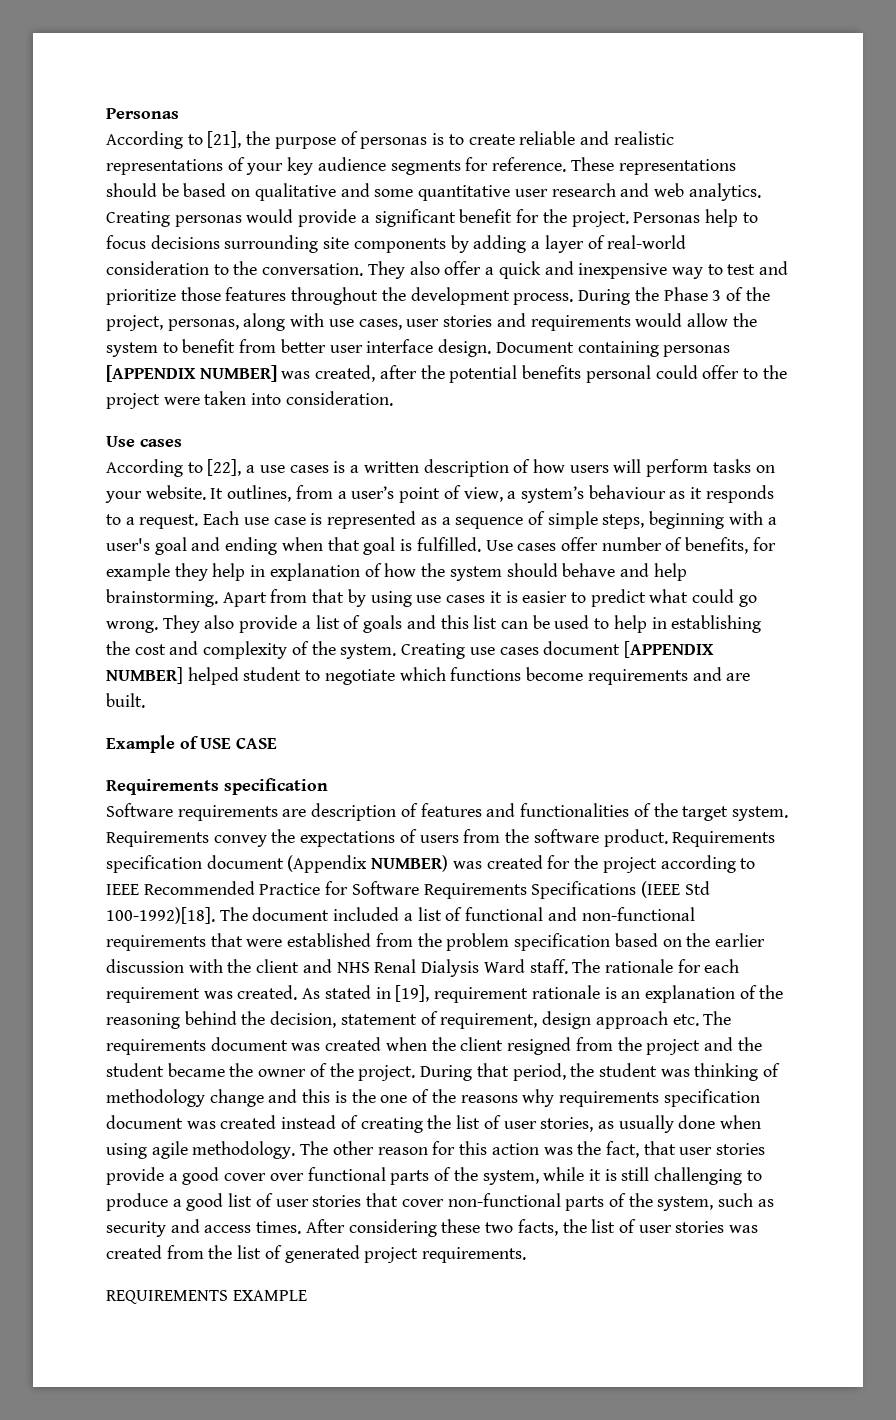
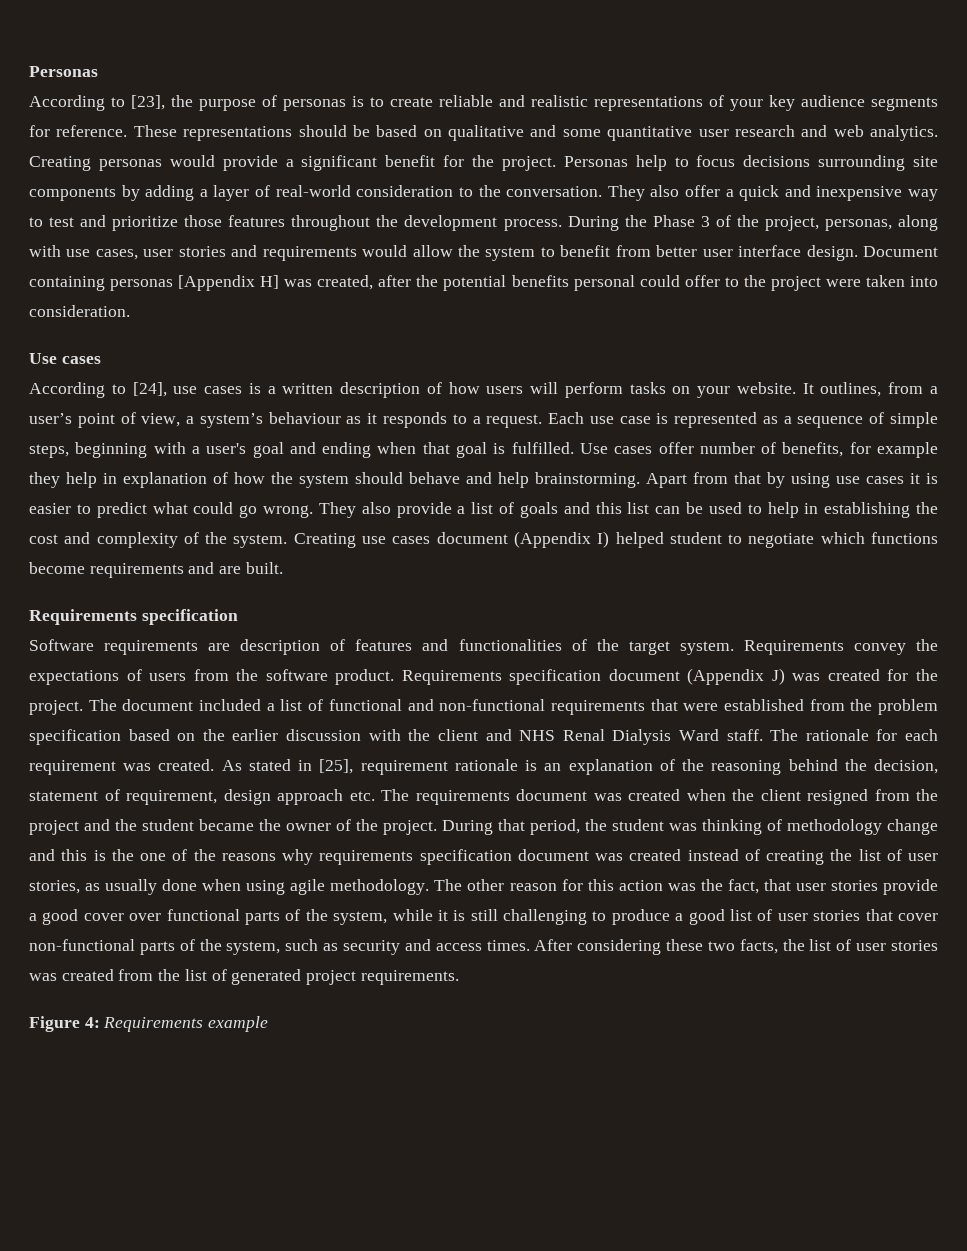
[207,131,242,148] [21], -> [131,95,165,110] [23],
[106,365,277,382] [APPENDIX NUMBER] -> [178,275,280,291] [Appendix H]
[207,459,256,476] [22], a -> [132,382,167,397] [24],
[623,641,714,658] [106,667,183,684] [APPENDIX NUMBER] -> [513,531,610,548] (Appendix I)
[106,735,278,753] // Example of USE CASE -> (283, 568) none
[371,855,449,872] NUMBER) -> [771,668,785,685] J)
[602,855,756,873] [106,881,710,899] [106,907,215,924] project according to IEEE Recommended Practice for Software Requirements Specifications (IEEE Std 100-1992)[18]. -> [29,700,83,715] project.
[395,985,430,1002] [19], -> [319,759,354,774] [25],
[106,1290,307,1304] REQUIREMENTS EXAMPLE -> [29,1016,269,1032] Figure 4: Requirements example

